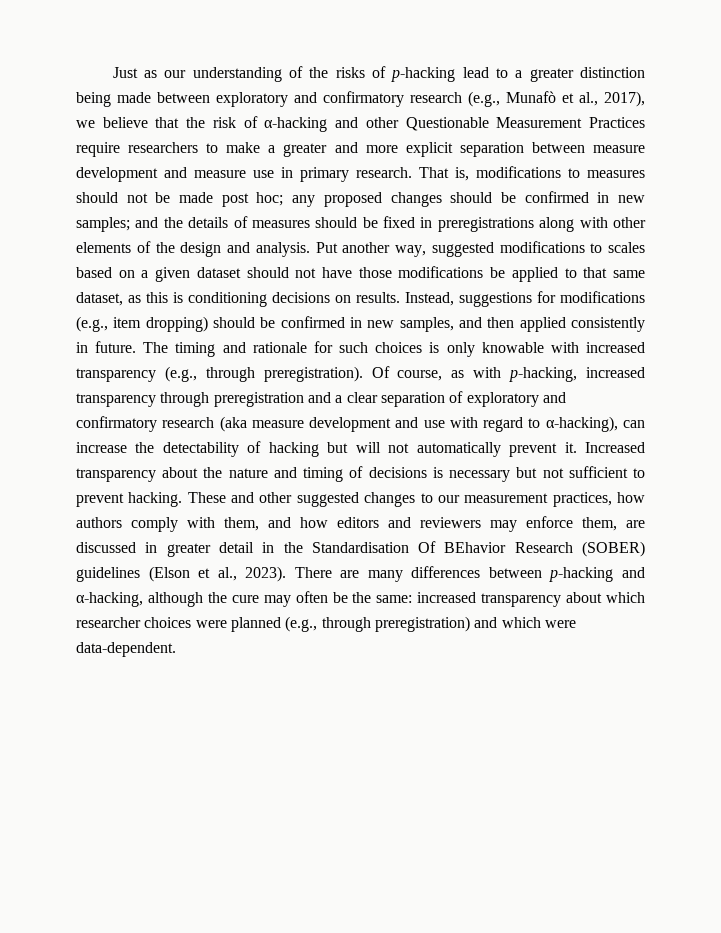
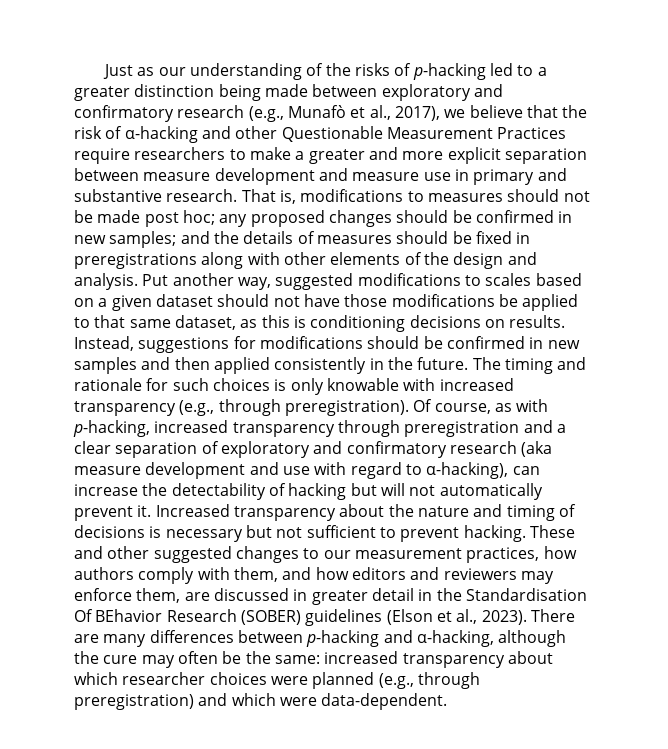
[462,67,489,78] lead -> [489,63,513,76] led
(349, 174) none -> [537,168,567,181] [74,189,162,202] and substantive
[76,316,454,332] (e.g., item dropping) should be confirmed in new samples, -> [367,336,580,349] [74,357,137,374] should be confirmed in new samples
(88, 347) none -> [387,357,413,370] the

